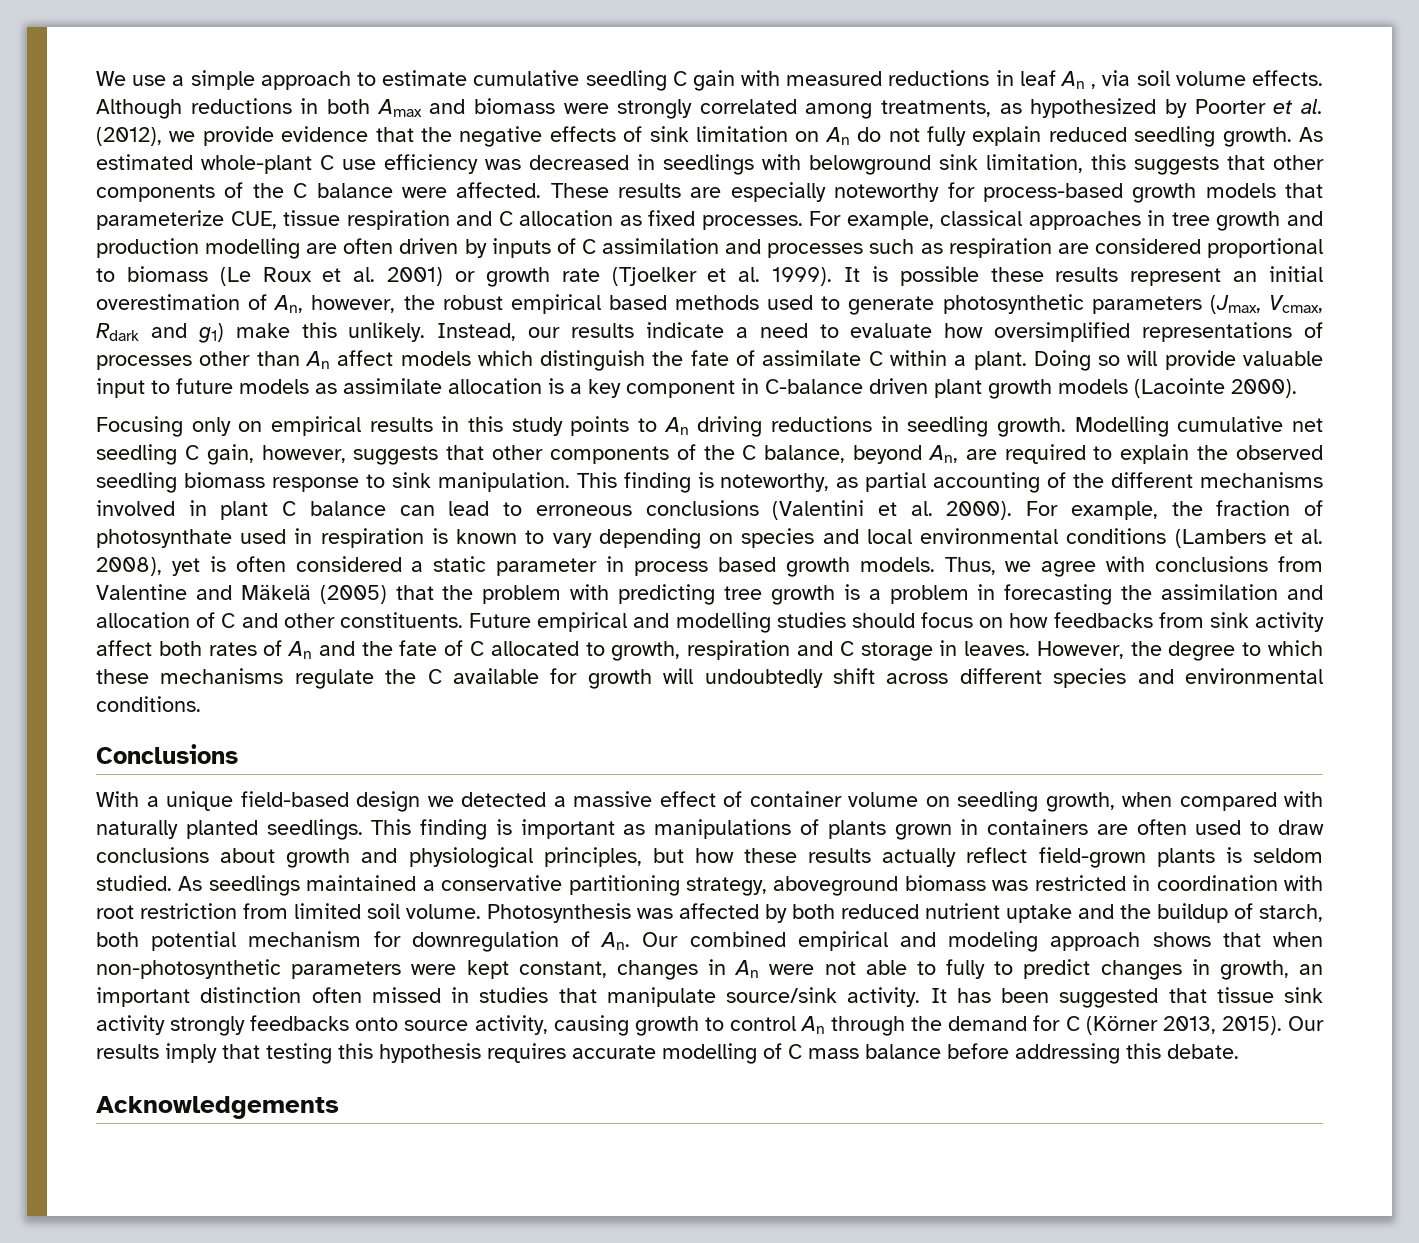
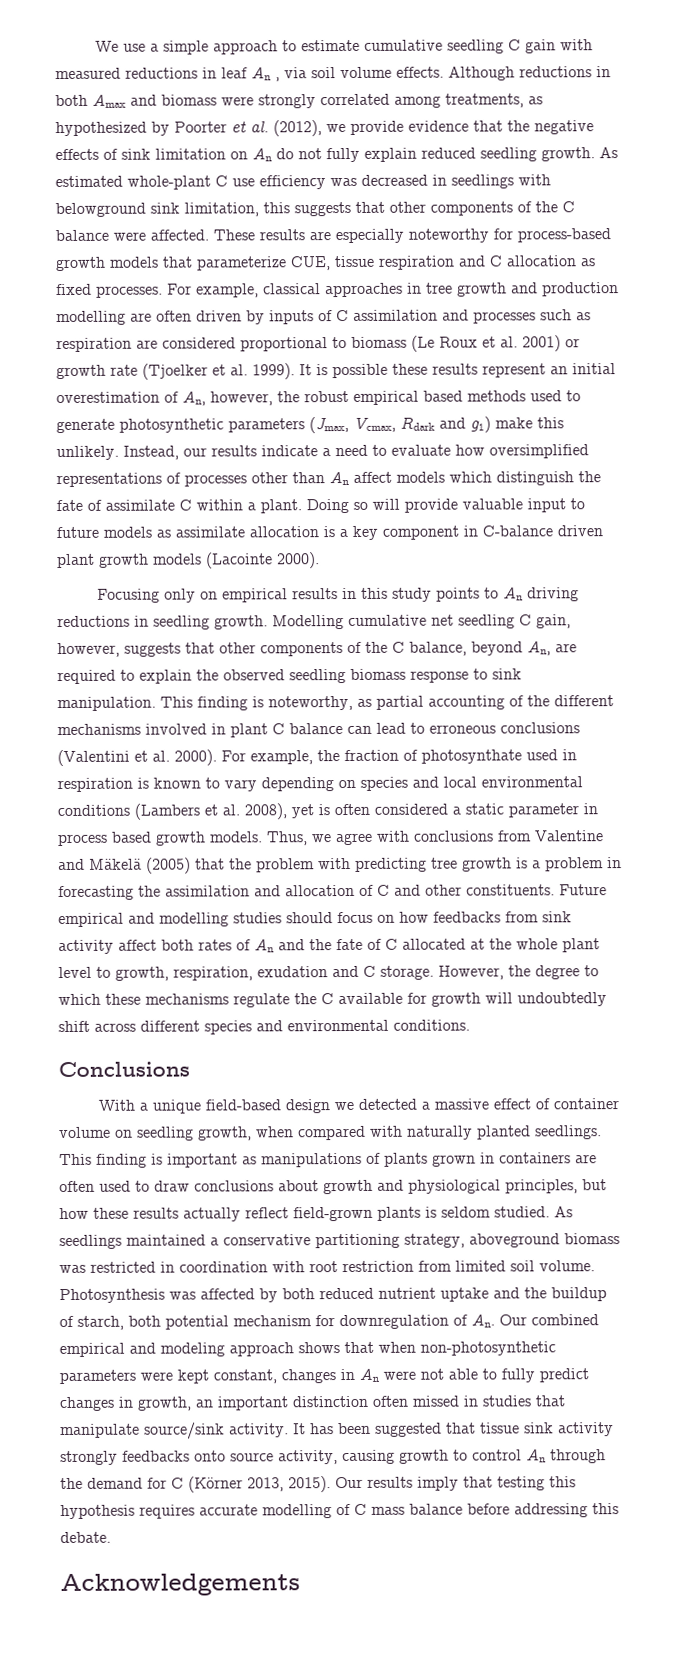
[585,640,1031,661] to growth, respiration and C storage in leaves. -> [470,938,600,953] [58,965,434,981] at the whole plant level to growth, respiration, exudation and C storage.
[994,961,1014,975] to -> (535, 1375) none

